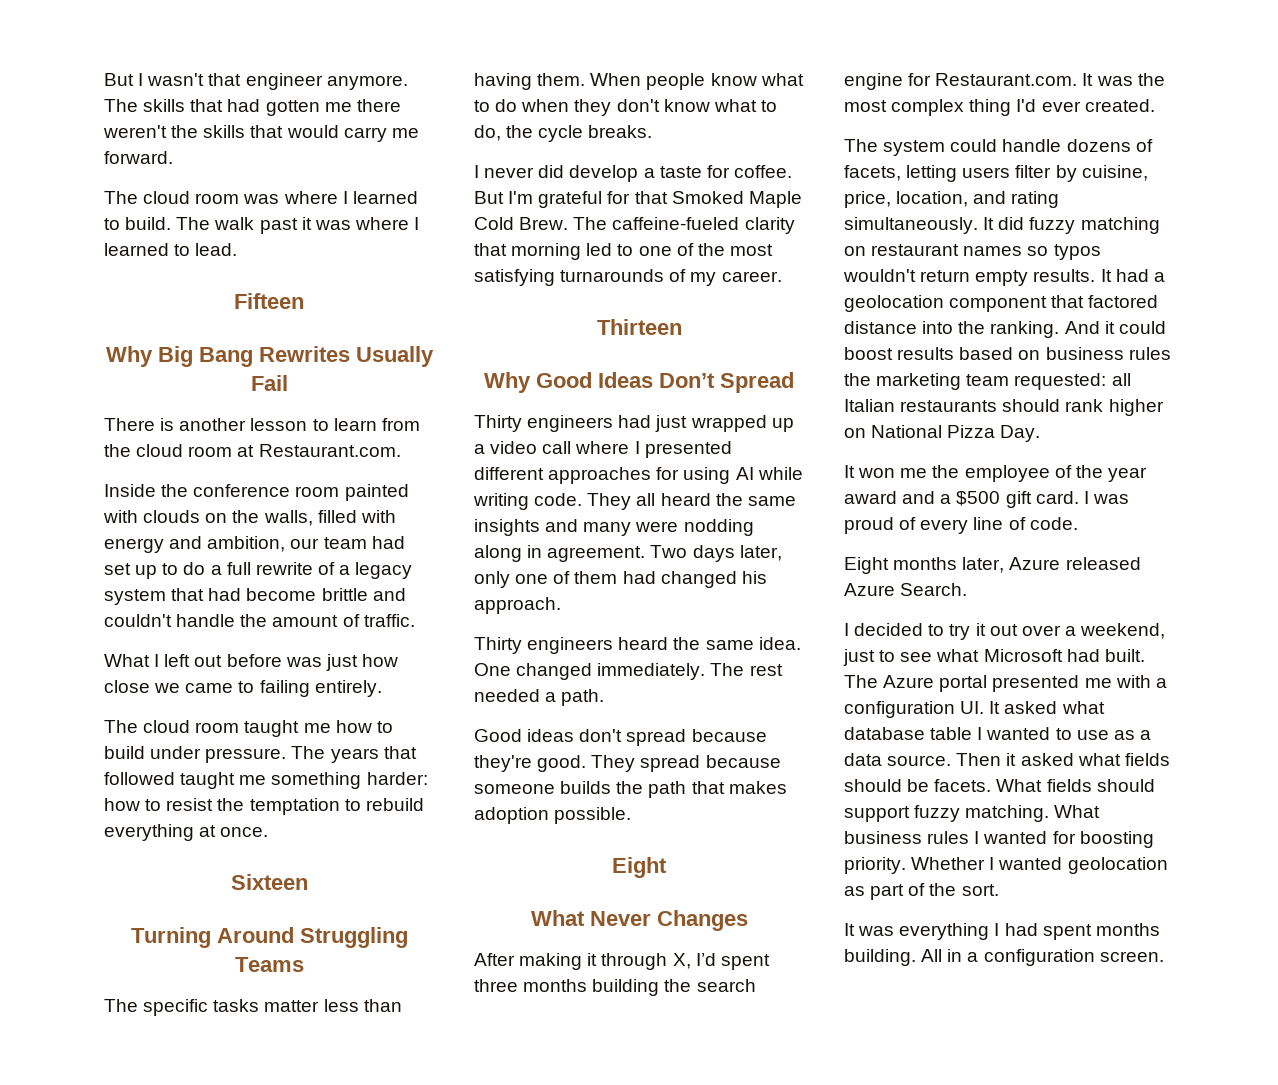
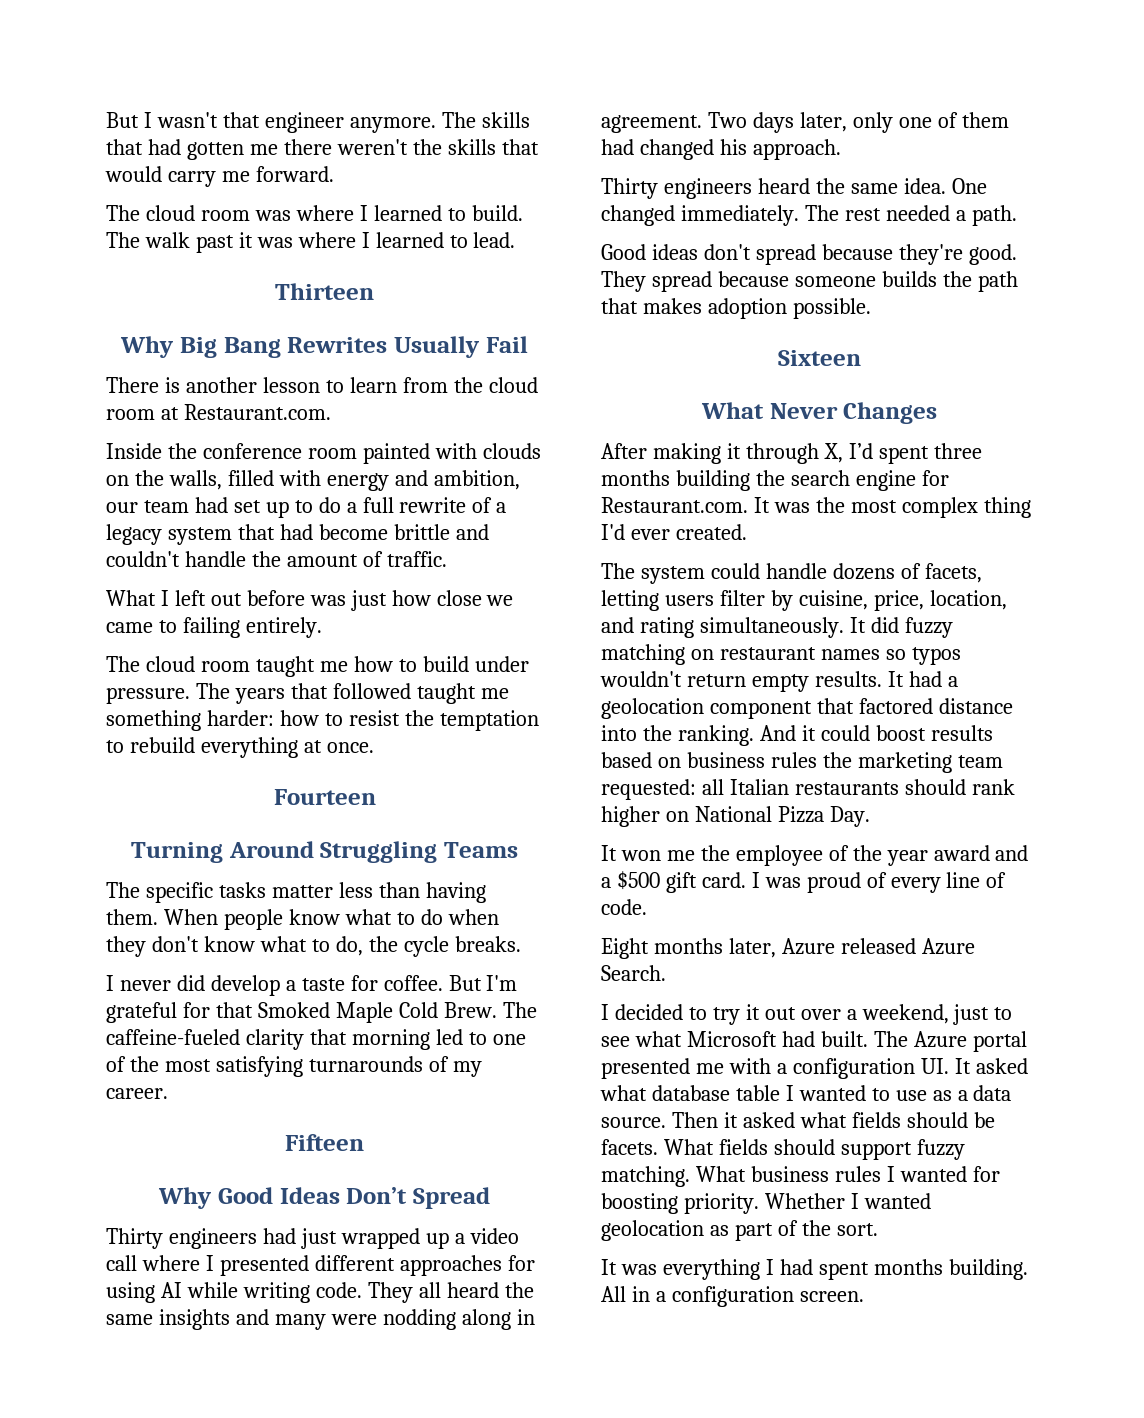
[234,293,304,309] Fifteen -> [275,283,374,300] Thirteen
[230,874,308,890] Sixteen -> [273,789,376,805] Fourteen
[596,319,682,335] Thirteen -> [285,1134,364,1151] Fifteen
[612,857,667,878] Eight -> [778,350,861,366] Sixteen

